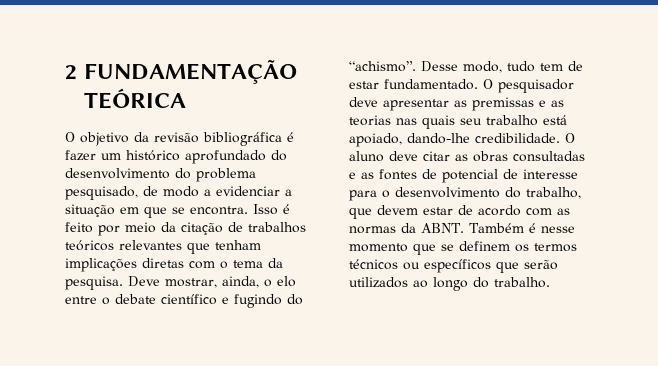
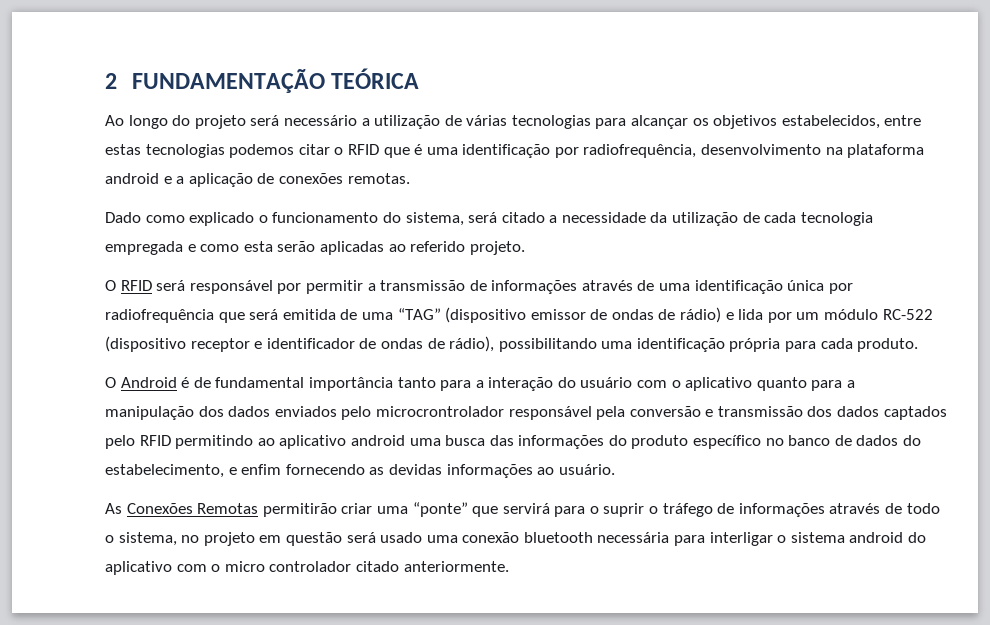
[65,132,294,146] [65,150,287,164] [65,168,256,182] [65,186,292,200] [65,204,290,218] [65,222,306,236] [65,240,261,254] [65,258,283,272] [65,276,296,290] [65,294,303,308] [349,61,583,73] [349,79,574,93] [349,97,564,111] [349,115,567,129] [349,133,575,147] [349,151,585,162] [349,169,578,183] [349,187,581,201] [349,205,570,219] [349,223,575,234] [349,241,577,255] [349,259,558,273] [349,277,550,291] O objetivo da revisão bibliográfica é fazer um histórico aprofundado do desenvolvimento do problema pesquisado, de modo a evidenciar a situação em que se encontra. Isso é feito por meio da citação de trabalhos teóricos relevantes que tenham implicações diretas com o tema da pesquisa. Deve mostrar, ainda, o elo entre o debate científico e fugindo do “achismo”. Desse modo, tudo tem de estar fundamentado. O pesquisador deve apresentar as premissas e as teorias nas quais seu trabalho está apoiado, dando-lhe credibilidade. O aluno deve citar as obras consultadas e as fontes de potencial de interesse para o desenvolvimento do trabalho, que devem estar de acordo com as normas da ABNT. Também é nesse momento que se definem os termos técnicos ou específicos que serão utilizados ao longo do trabalho. -> [105,115,922,129] [105,144,925,158] [105,173,410,187] [105,212,873,226] [105,241,525,255] [105,280,853,294] [105,307,933,323] [105,336,919,352] [105,377,856,391] [105,406,947,420] [105,435,922,449] [105,464,615,478] [105,502,940,517] [105,532,927,546] [105,561,509,575] Ao longo do projeto será necessário a utilização de várias tecnologias para alcançar os objetivos estabelecidos, entre estas tecnologias podemos citar o RFID que é uma identificação por radiofrequência, desenvolvimento na plataforma android e a aplicação de conexões remotas. // Dado como explicado o funcionamento do sistema, será citado a necessidade da utilização de cada tecnologia empregada e como esta serão aplicadas ao referido projeto. // O RFID será responsável por permitir a transmissão de informações através de uma identificação única por radiofrequência que será emitida de uma “TAG” (dispositivo emissor de ondas de rádio) e lida por um módulo RC-522 (dispositivo receptor e identificador de ondas de rádio), possibilitando uma identificação própria para cada produto. // O Android é de fundamental importância tanto para a interação do usuário com o aplicativo quanto para a manipulação dos dados enviados pelo microcrontrolador responsável pela conversão e transmissão dos dados captados pelo RFID permitindo ao aplicativo android uma busca das informações do produto específico no banco de dados do estabelecimento, e enfim fornecendo as devidas informações ao usuário. // As Conexões Remotas permitirão criar uma “ponte” que servirá para o suprir o tráfego de informações através de todo o sistema, no projeto em questão será usado uma conexão bluetooth necessária para interligar o sistema android do aplicativo com o micro controlador citado anteriormente.

